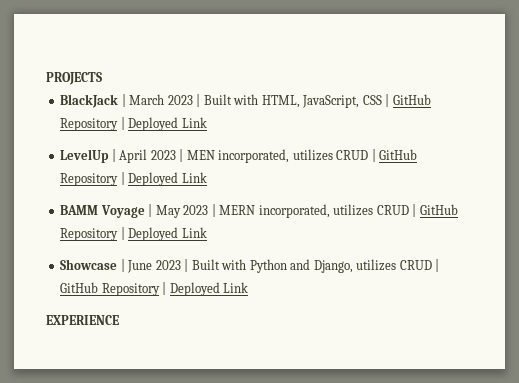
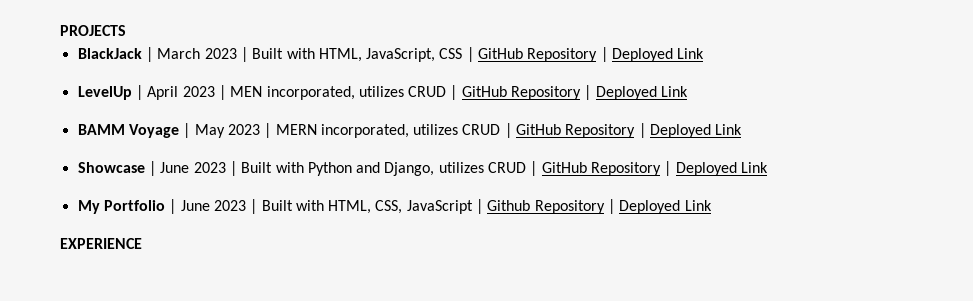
(249, 287) none -> [77,199,712,214] // My Portfolio | June 2023 | Built with HTML, CSS, JavaScript | Github Repository | Deployed Link

